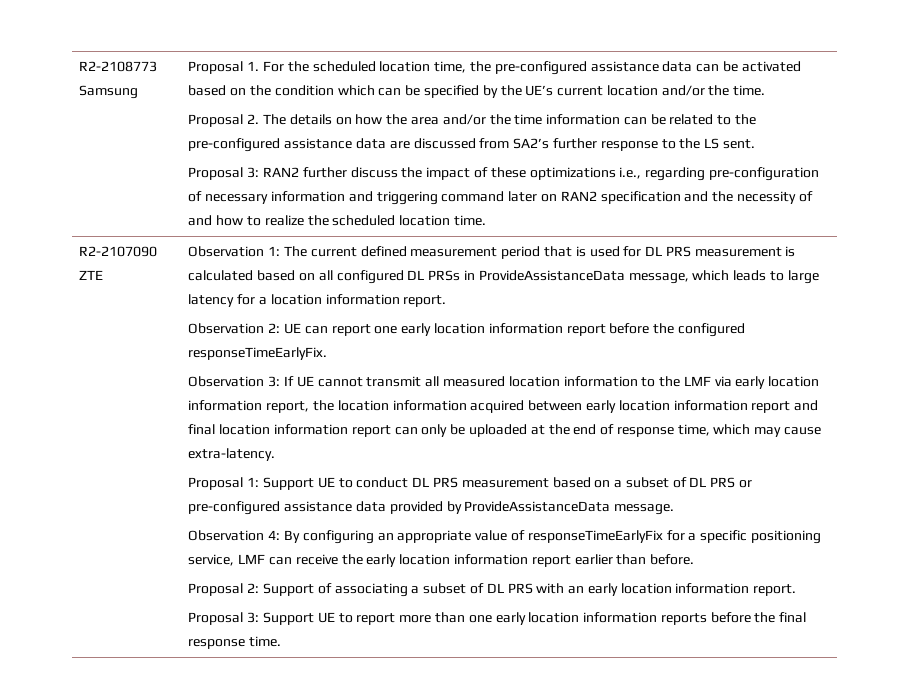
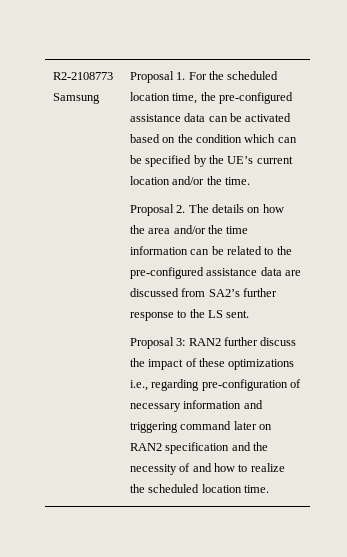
[79,246,158,257] [79,270,104,280] [188,246,796,259] [188,270,819,284] [188,294,447,307] [188,323,745,337] [188,347,328,360] [188,376,820,389] [188,400,819,413] [188,424,821,437] [188,448,276,461] [188,477,752,490] [188,501,675,515] [188,530,821,544] [188,554,695,567] [188,583,797,597] [188,612,807,625] [188,636,282,649] // R2-2107090 ZTE | Observation 1: The current defined measurement period that is used for DL PRS measurement is calculated based on all configured DL PRSs in ProvideAssistanceData message, which leads to large latency for a location information report. // Observation 2: UE can report one early location information report before the configured responseTimeEarlyFix. // Observation 3: If UE cannot transmit all measured location information to the LMF via early location information report, the location information acquired between early location information report and final location information report can only be uploaded at the end of response time, which may cause extra-latency. // Proposal 1: Support UE to conduct DL PRS measurement based on a subset of DL PRS or pre-configured assistance data provided by ProvideAssistanceData message. // Observation 4: By configuring an appropriate value of responseTimeEarlyFix for a specific positioning service, LMF can receive the early location information report earlier than before. // Proposal 2: Support of associating a subset of DL PRS with an early location information report. // Proposal 3: Support UE to report more than one early location information reports before the final response time. -> (270, 489) none

